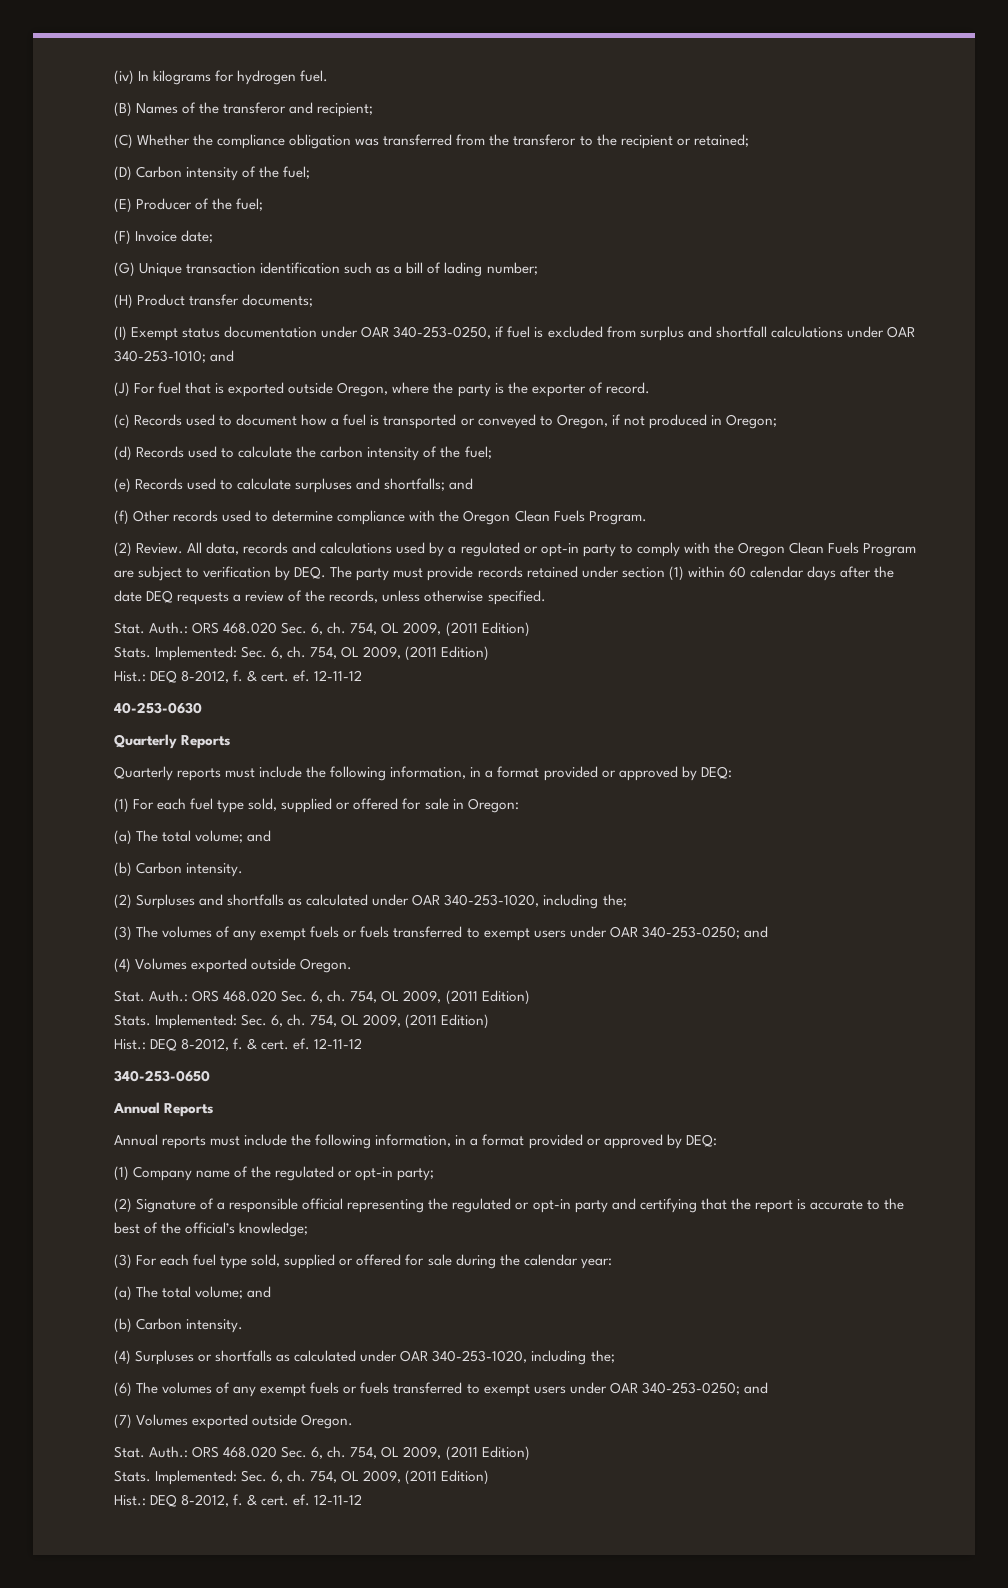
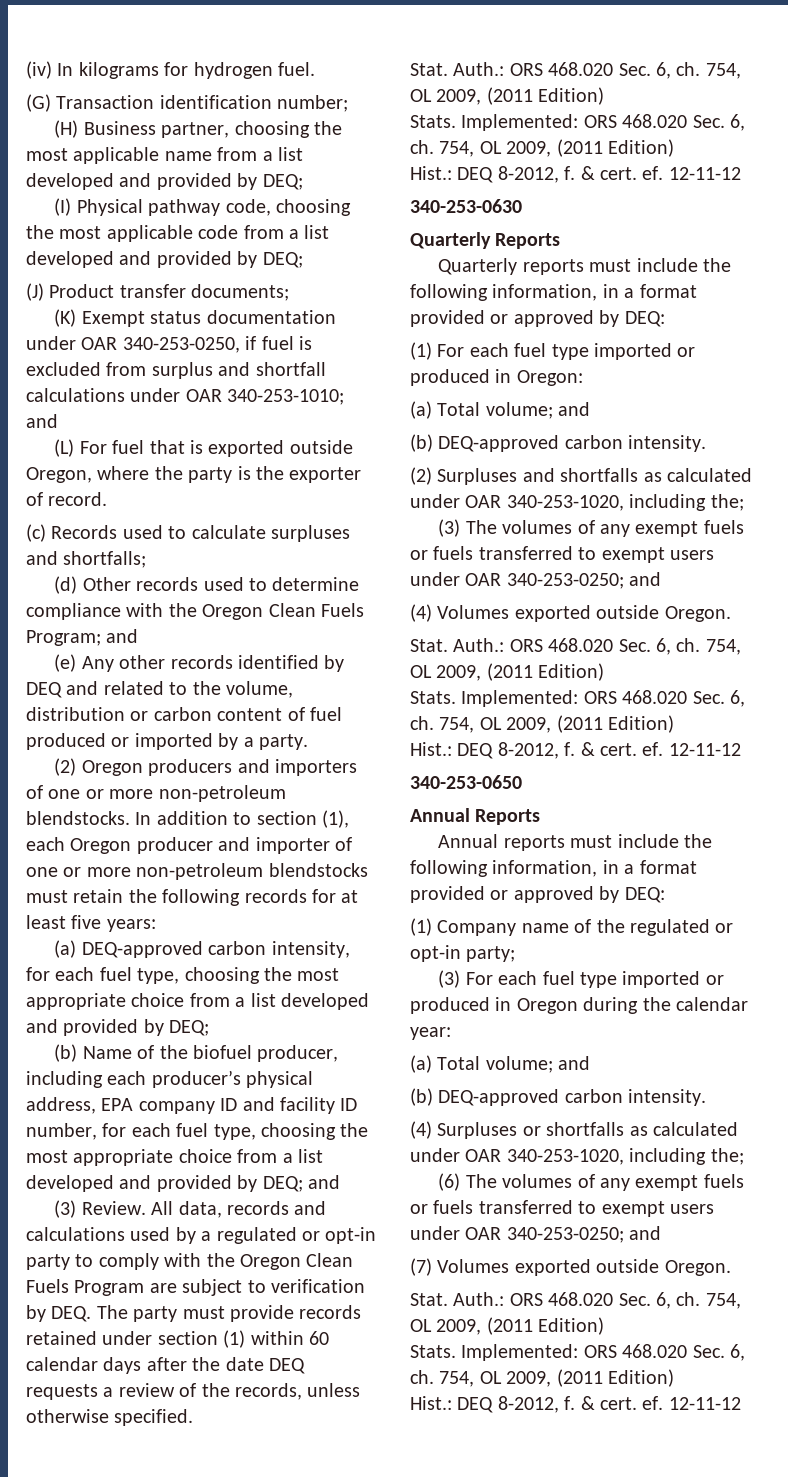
[114,102,374,117] [114,134,749,149] [114,166,311,181] [114,198,264,213] [114,230,214,245] [114,262,538,277] [114,294,133,309] (B) Names of the transferor and recipient; // (C) Whether the compliance obligation was transferred from the transferor to the recipient or retained; // (D) Carbon intensity of the fuel; // (E) Producer of the fuel; // (F) Invoice date; // (G) Unique transaction identification such as a bill of lading number; // (H) -> [26,94,349,112] [54,120,343,138] [26,147,303,164] [26,173,303,190] [54,198,352,216] [26,225,330,242] [26,251,303,268] [26,283,44,301] (G) Transaction identification number; // (H) Business partner, choosing the most applicable name from a list developed and provided by DEQ; // (I) Physical pathway code, choosing the most applicable code from a list developed and provided by DEQ; // (J)
[114,326,127,341] (I) -> [54,309,77,327] (K)
[114,382,130,397] (J) -> [54,439,75,457] (L)
[236,414,777,429] [114,446,492,461] [114,478,234,493] document how a fuel is transported or conveyed to Oregon, if not produced in Oregon; // (d) Records used to calculate the carbon intensity of the fuel; // (e) Records used to -> (187, 532) none
[449,478,474,490] [114,510,129,525] and // (f) -> [54,576,78,594] // (d)
[588,511,647,525] [114,542,132,557] Program. // (2) -> [26,629,139,646] [54,654,345,672] [26,681,293,698] [26,707,342,721] [26,733,308,750] [54,758,358,776] [26,785,286,802] [26,810,349,828] [26,837,352,854] [26,863,368,880] [26,889,359,906] [26,915,156,932] [54,940,350,958] [26,967,340,984] [26,993,369,1010] [26,1019,210,1036] [54,1044,339,1062] [26,1070,314,1088] [26,1097,358,1114] [26,1123,369,1140] [26,1149,323,1166] [26,1175,340,1192] [54,1200,77,1218] Program; and // (e) Any other records identified by DEQ and related to the volume, distribution or carbon content of fuel produced or imported by a party. // (2) Oregon producers and importers of one or more non-petroleum blendstocks. In addition to section (1), each Oregon producer and importer of one or more non-petroleum blendstocks must retain the following records for at least five years: // (a) DEQ-approved carbon intensity, for each fuel type, choosing the most appropriate choice from a list developed and provided by DEQ; // (b) Name of the biofuel producer, including each producer’s physical address, EPA company ID and facility ID number, for each fuel type, choosing the most appropriate choice from a list developed and provided by DEQ; and // (3)
(238, 653) none -> [583,114,688,128] ORS 468.020
[114,702,202,714] 40-253-0630 -> [410,199,522,213] 340-253-0630
[248,798,449,813] sold, supplied or offered for sale -> [594,343,696,360] [410,369,490,386] imported or produced
[136,830,272,843] [114,862,183,877] The total volume; and // (b) Carbon -> [437,402,591,419] [410,434,623,452] Total volume; and // (b) DEQ-approved carbon
(238, 1021) none -> [583,690,688,704] ORS 468.020
[114,1198,904,1213] [114,1222,309,1237] // (2) Signature of a responsible official representing the regulated or opt-in party and certifying that the report is accurate to the best of the official’s knowledge; -> (516, 954) none
[251,1254,452,1269] sold, supplied or offered for sale -> [622,971,724,988] [410,997,578,1014] imported or produced in Oregon
[136,1286,272,1299] [114,1318,183,1333] The total volume; and // (b) Carbon -> [437,1056,591,1073] [410,1088,623,1106] Total volume; and // (b) DEQ-approved carbon
(238, 1477) none -> [583,1344,688,1358] ORS 468.020

